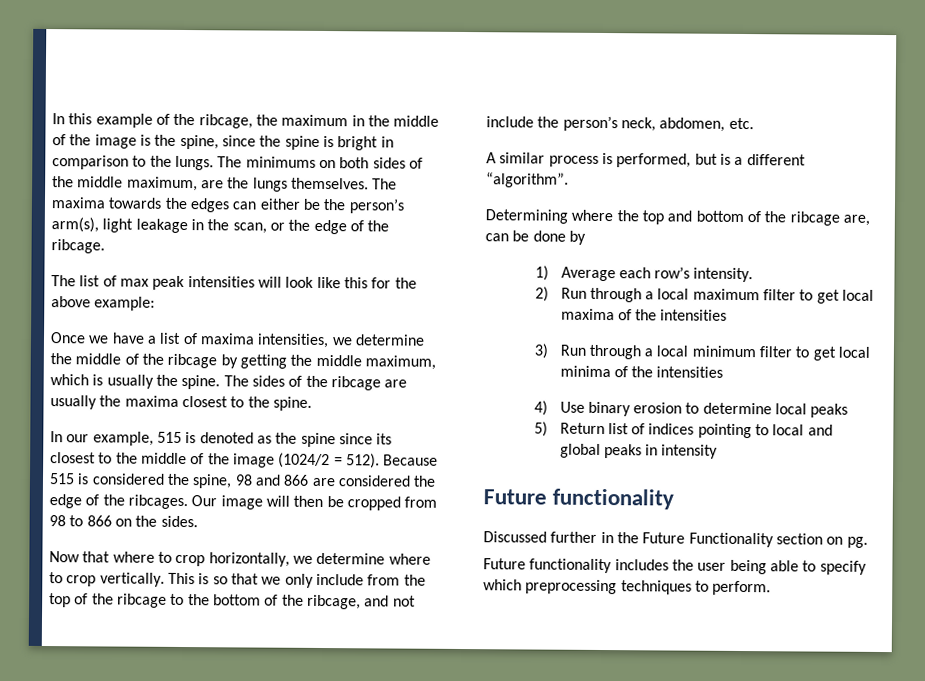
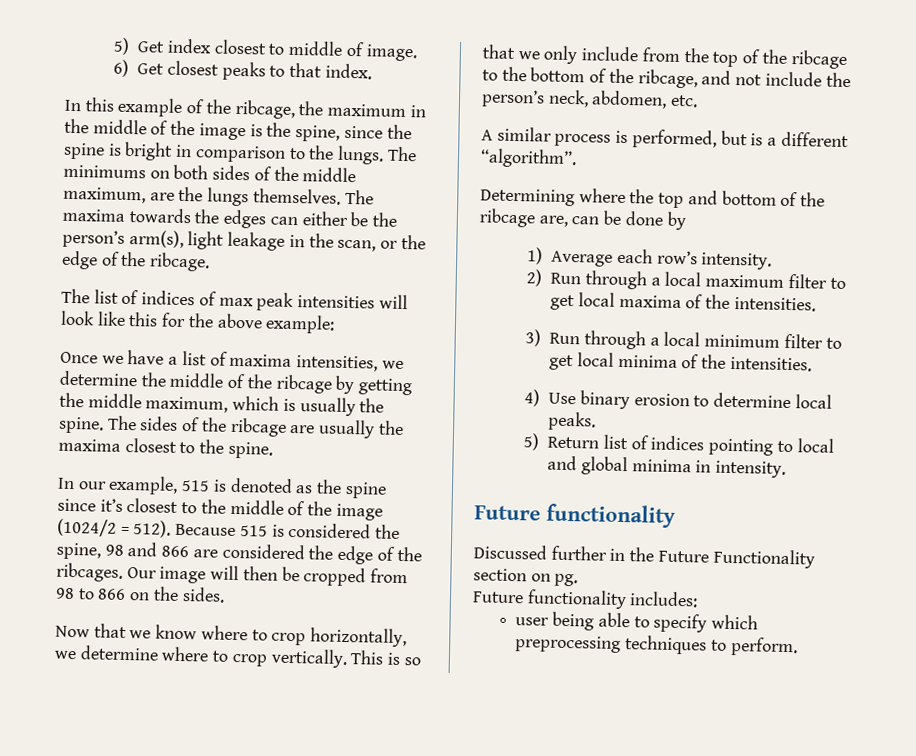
(52, 119) none -> [113,37,418,62] [113,59,372,81] 5) Get index closest to middle of image. // 6) Get closest peaks to that index. //
(117, 281) none -> [141,290,217,306] indices of
[376,433,393,445] its -> [99,498,123,512] it’s
(111, 557) none -> [129,624,198,640] we know
[660,309,728,321] intensities -> [733,296,816,312] intensities.
[656,366,724,378] intensities -> [729,356,812,372] intensities.
[810,403,849,418] peaks -> [548,411,597,431] peaks.
[603,444,719,459] peaks in intensity -> [631,459,787,478] minima in intensity.
[614,559,694,571] includes the -> [629,591,699,608] includes: //

